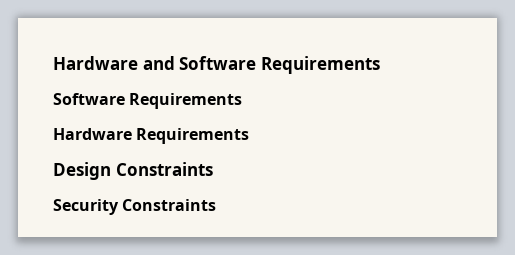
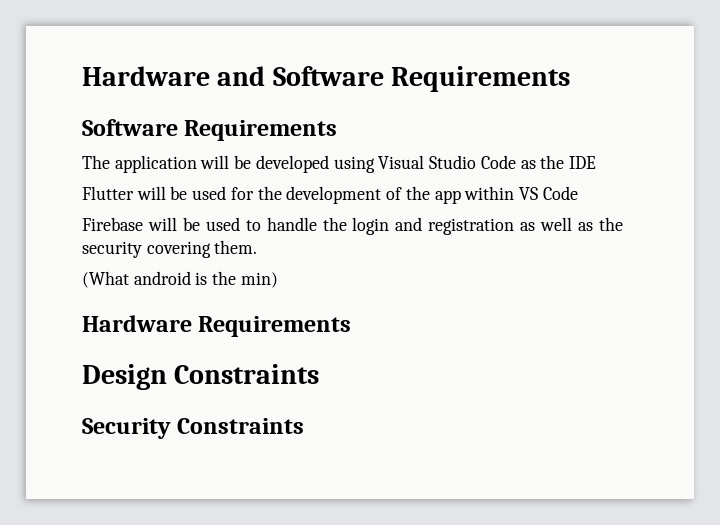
(243, 101) none -> [82,155,596,173] [82,186,578,204] [82,217,623,235] [82,240,258,258] [82,271,278,288] // The application will be developed using Visual Studio Code as the IDE // Flutter will be used for the development of the app within VS Code // Firebase will be used to handle the login and registration as well as the security covering them. // (What android is the min)

